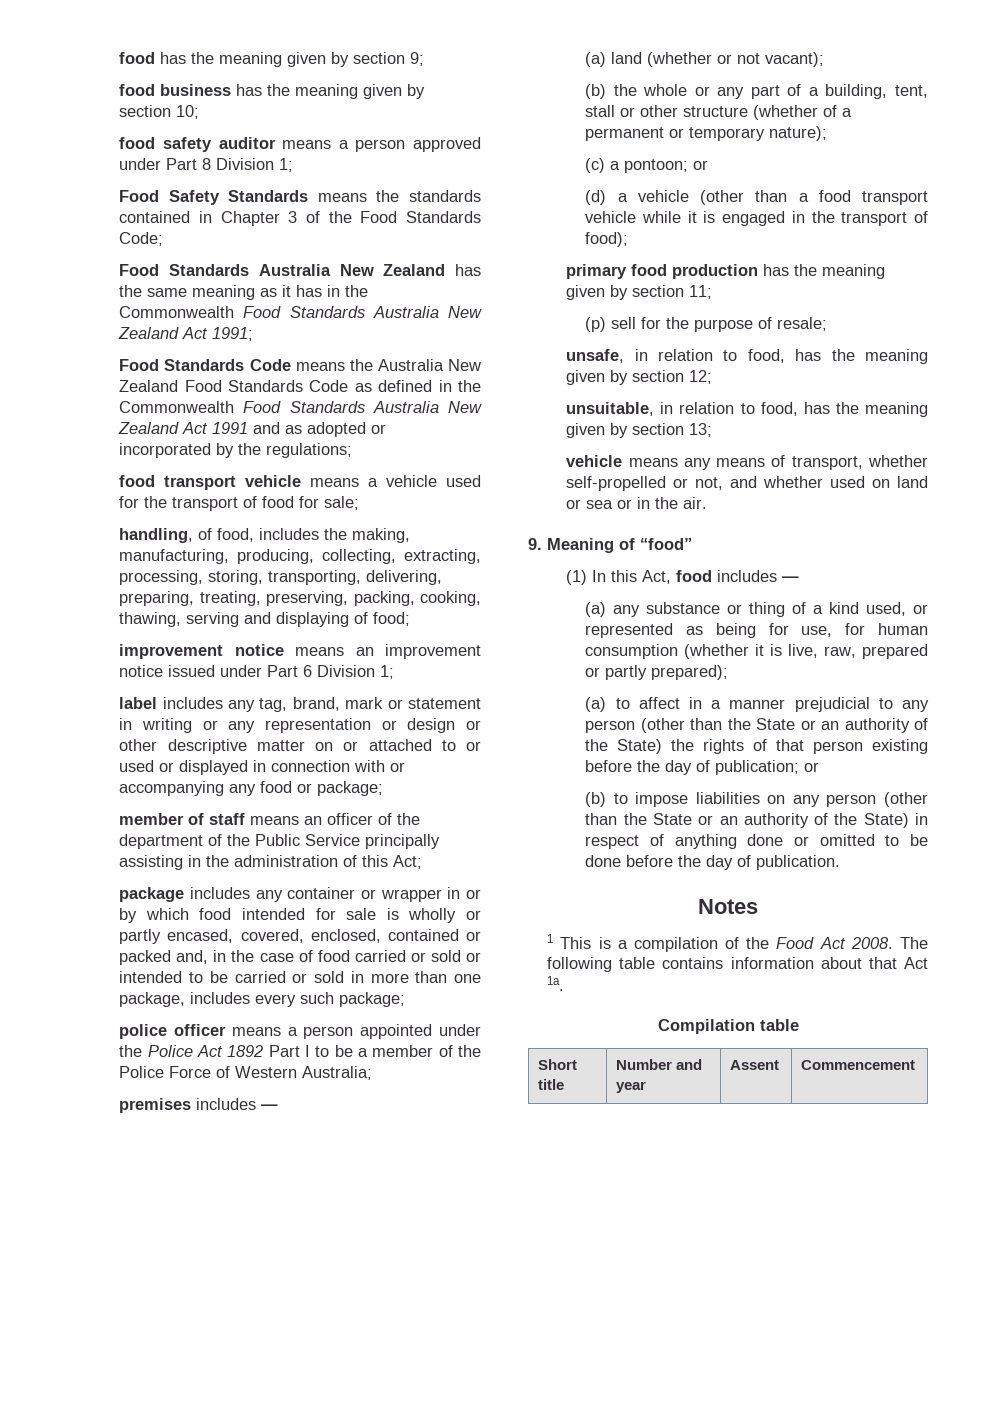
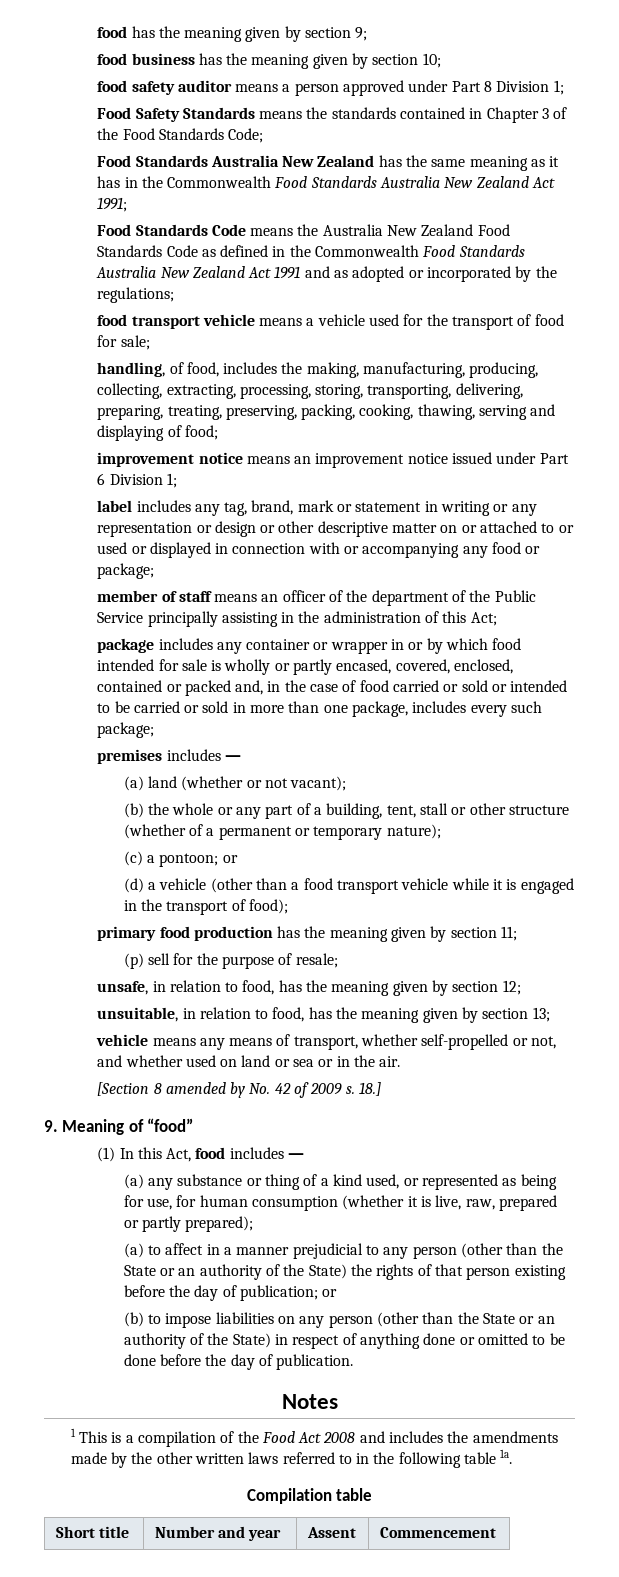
[119,1024,481,1039] [119,1045,481,1057] [119,1066,373,1080] // police officer means a person appointed under the Police Act 1892 Part I to be a member of the Police Force of Western Australia; -> (155, 730) none
(708, 503) none -> [97,1082,382,1098] // [Section 8 amended by No. 42 of 2009 s. 18.]
[850,937,928,949] [547,957,928,972] 2008. The following table contains information about that Act -> [323,1431,558,1443] [70,1452,497,1468] 2008 and includes the amendments made by the other written laws referred to in the following table

